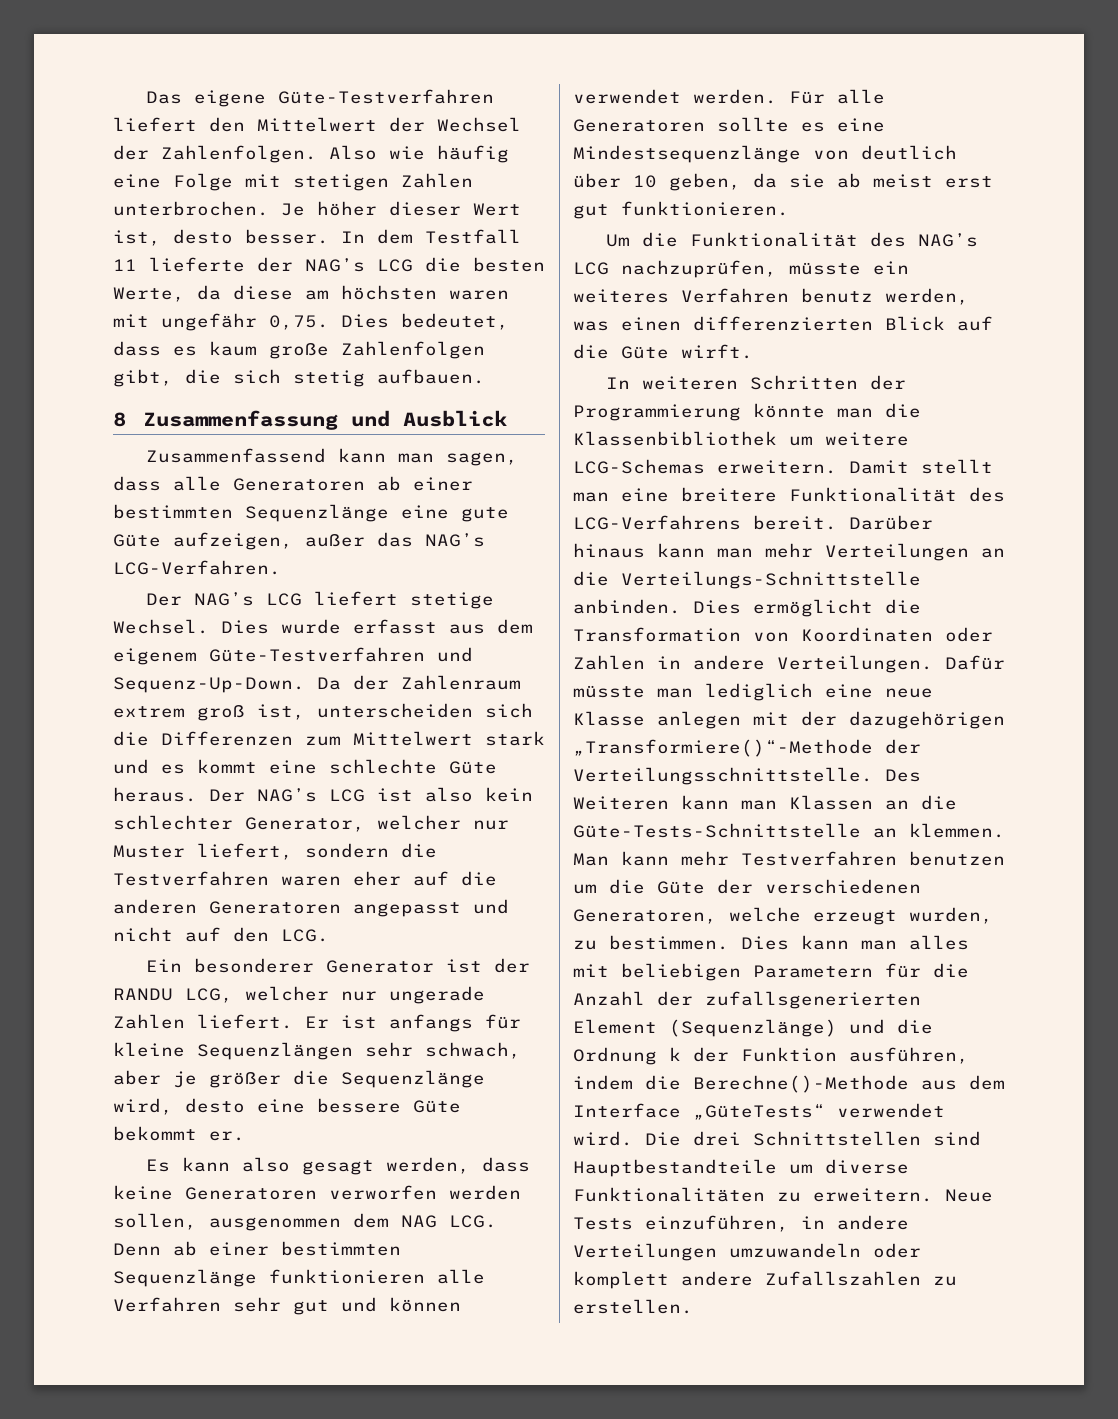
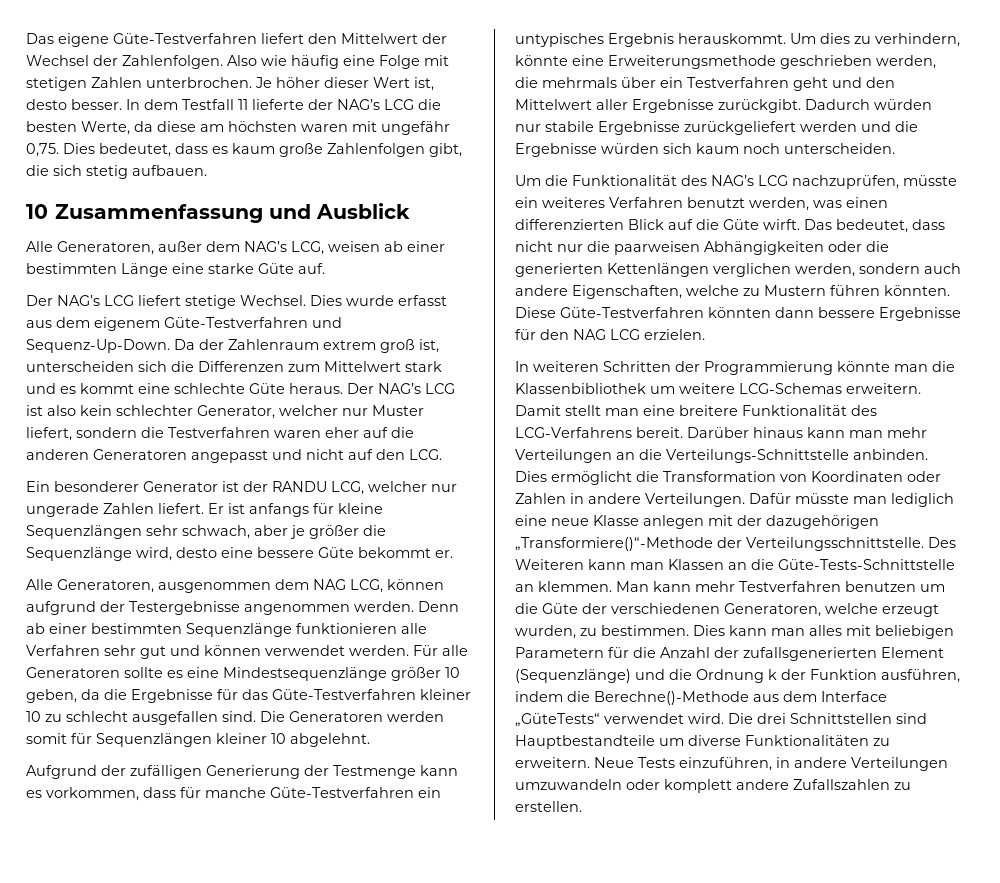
[113,412,126,427] 8 -> [26,204,48,219] 10
[145,448,518,466] [113,476,473,491] [113,504,509,522] [113,532,485,550] [113,560,281,575] Zusammenfassend kann man sagen, dass alle Generatoren ab einer bestimmten Sequenzlänge eine gute Güte aufzeigen, außer das NAG’s LCG-Verfahren. -> [26,241,445,255] [26,263,325,277] Alle Generatoren, außer dem NAG’s LCG, weisen ab einer bestimmten Länge eine starke Güte auf.
[145,1157,530,1175] [113,1185,521,1200] [113,1213,497,1231] Es kann also gesagt werden, dass keine Generatoren verworfen werden sollen, ausgenommen dem NAG LCG. -> [26,579,444,593] [26,601,414,615] Alle Generatoren, ausgenommen dem NAG LCG, können aufgrund der Testergebnisse angenommen werden.
[813,145,957,160] [573,173,993,191] [573,201,789,219] von deutlich über 10 geben, da sie ab meist erst gut funktionieren. -> [391,667,460,681] [26,689,471,703] [26,711,444,725] [26,733,370,747] [26,765,458,779] [26,787,441,801] [515,33,960,47] [515,55,936,69] [515,77,895,91] [515,99,932,113] [515,121,918,135] [515,143,895,157] größer 10 geben, da die Ergebnisse für das Güte-Testverfahren kleiner 10 zu schlecht ausgefallen sind. Die Generatoren werden somit für Sequenzlängen kleiner 10 abgelehnt. // Aufgrund der zufälligen Generierung der Testmenge kann es vorkommen, dass für manche Güte-Testverfahren ein untypisches Ergebnis herauskommt. Um dies zu verhindern, könnte eine Erweiterungsmethode geschrieben werden, die mehrmals über ein Testverfahren geht und den Mittelwert aller Ergebnisse zurückgibt. Dadurch würden nur stabile Ergebnisse zurückgeliefert werden und die Ergebnisse würden sich kaum noch unterscheiden.
[801,288,873,303] benutz -> [687,197,745,208] benutzt
(753, 351) none -> [804,219,945,233] [515,241,889,255] [515,263,961,277] [515,285,950,299] [515,307,961,321] [515,329,705,340] Das bedeutet, dass nicht nur die paarweisen Abhängigkeiten oder die generierten Kettenlängen verglichen werden, sondern auch andere Eigenschaften, welche zu Mustern führen könnten. Diese Güte-Testverfahren könnten dann bessere Ergebnisse für den NAG LCG erzielen.

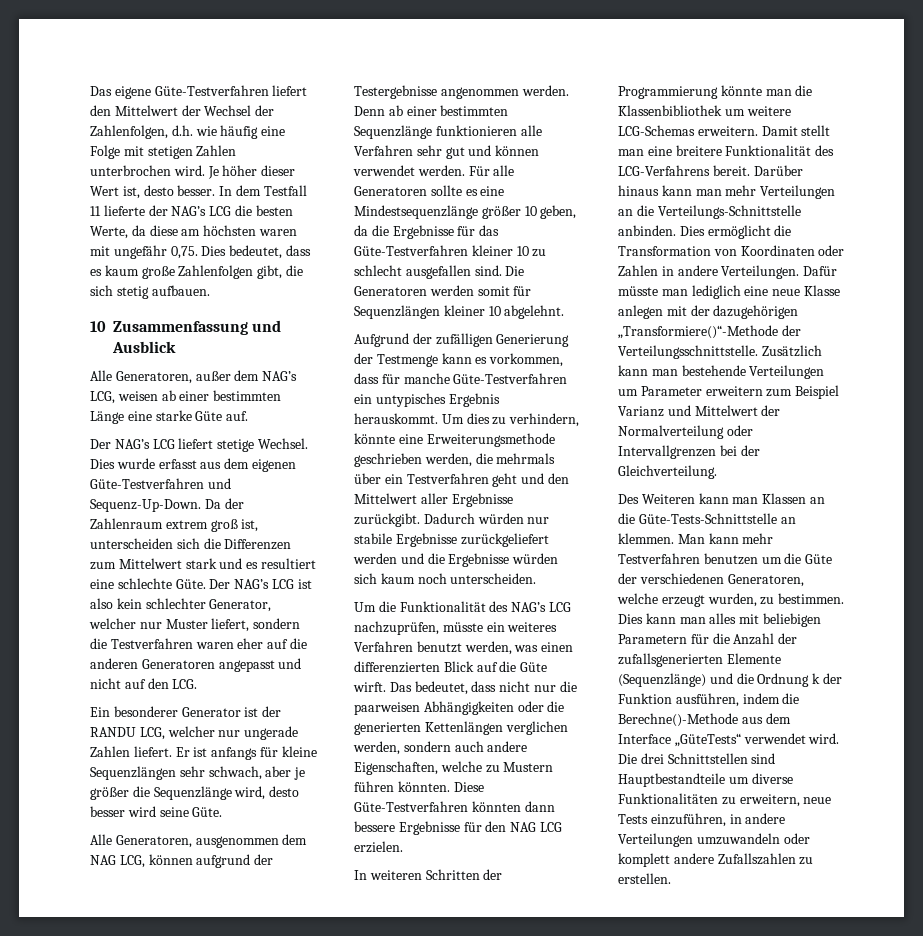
[122,55,257,69] Zahlenfolgen. Also -> [90,125,193,139] Zahlenfolgen, d.h.
[146,77,252,88] unterbrochen. -> [90,165,205,176] unterbrochen wird.
[94,317,160,331] eigenem -> [251,459,296,472] eigenen
[80,383,134,394] kommt -> [260,558,316,569] resultiert
[249,383,343,394] Güte heraus. -> [175,579,206,589] Güte.
[221,547,453,558] eine bessere Güte bekommt er. -> [90,806,223,817] besser wird seine Güte.
(924, 544) none -> [761,345,822,357] [618,365,825,379] [618,385,840,399] [618,405,781,417] [618,425,753,439] [618,445,760,459] [618,465,717,479] Zusätzlich kann man bestehende Verteilungen um Parameter erweitern zum Beispiel Varianz und Mittelwert der Normalverteilung oder Intervallgrenzen bei der Gleichverteilung. //
[881,647,944,658] Element -> [726,653,781,664] Elemente
[515,757,634,768] erweitern. Neue -> [739,794,832,807] erweitern, neue

